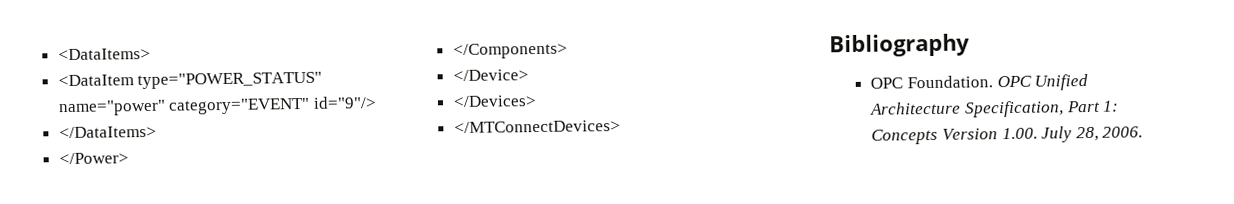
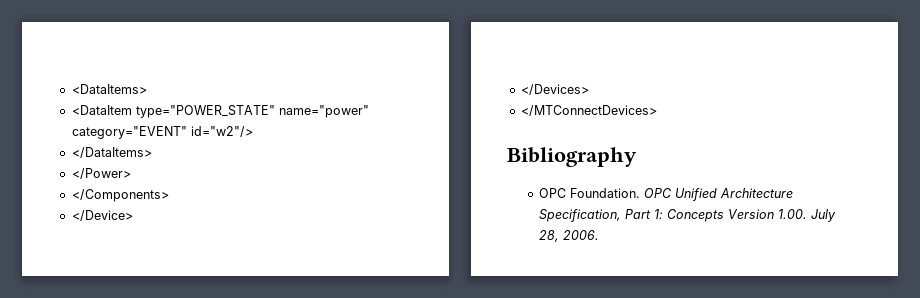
[137,71,323,90] type="POWER_STATUS" -> [135,105,275,118] type="POWER_STATE"
[312,96,377,109] id="9"/> -> [190,126,253,137] id="w2"/>

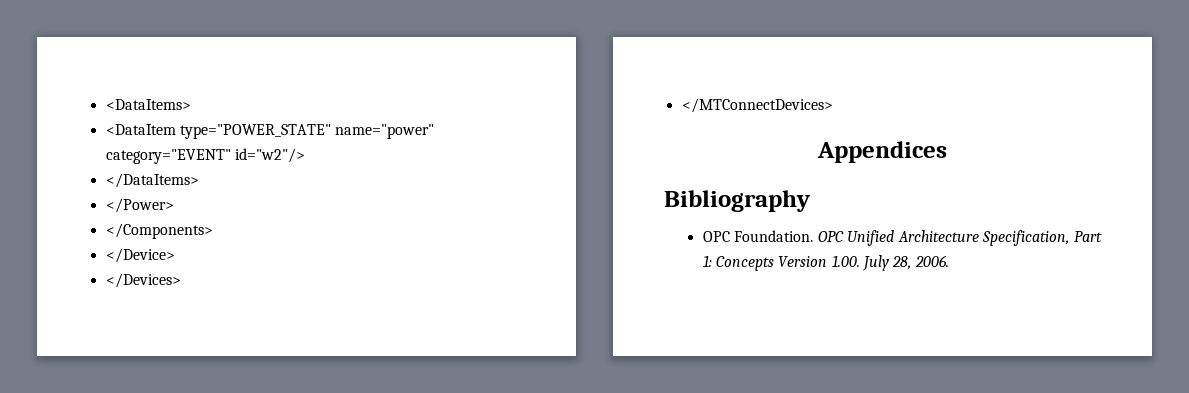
(657, 110) none -> [817,141,947,163] // Appendices

